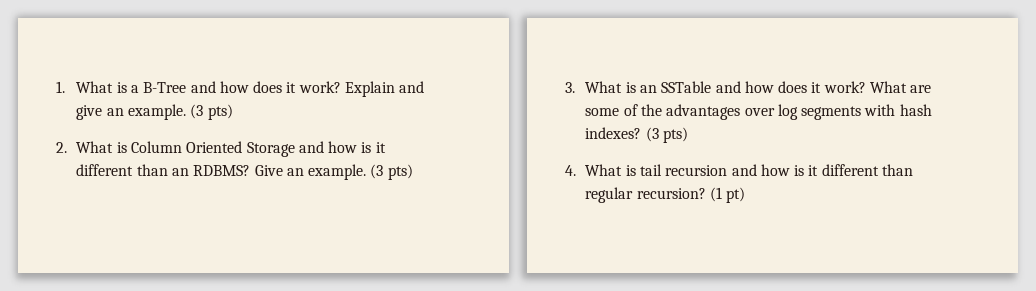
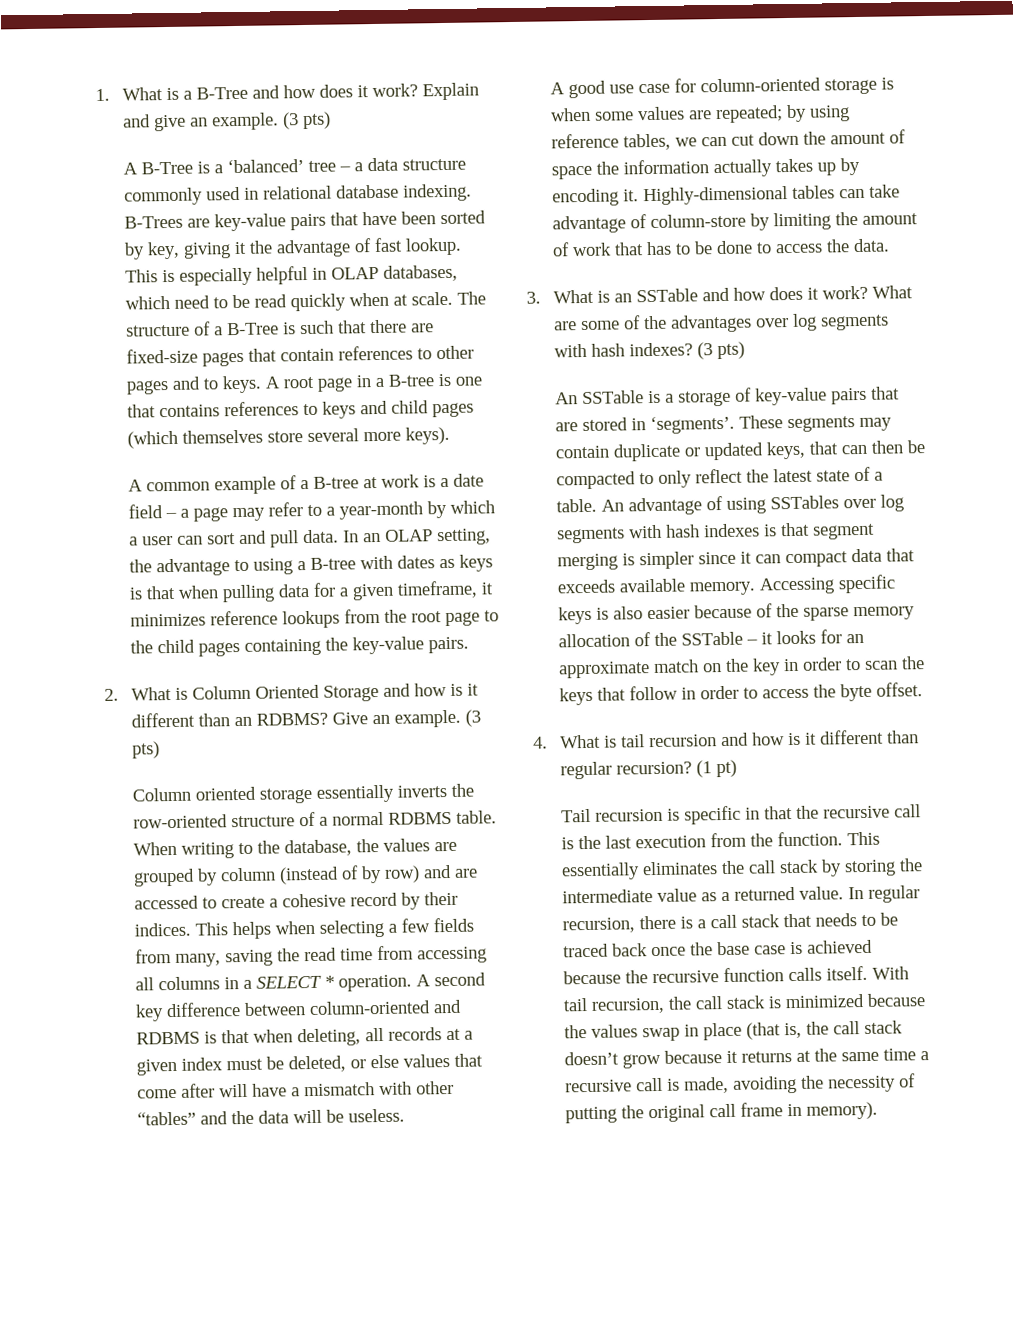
(233, 112) none -> [122,157,466,175] [123,183,472,206] [123,210,486,232] [123,237,462,260] [124,264,458,286] [124,291,486,312] [125,319,434,337] [125,345,474,367] [125,373,482,395] [126,400,474,419] [126,426,450,449] [127,473,484,495] [127,500,495,522] [128,528,491,548] [128,554,493,577] [128,580,494,603] [129,608,499,629] [129,636,469,657] // A B-Tree is a ‘balanced’ tree – a data structure commonly used in relational database indexing. B-Trees are key-value pairs that have been sorted by key, giving it the advantage of fast lookup. This is especially helpful in OLAP databases, which need to be read quickly when at scale. The structure of a B-Tree is such that there are fixed-size pages that contain references to other pages and to keys. A root page in a B-tree is one that contains references to keys and child pages (which themselves store several more keys). // A common example of a B-tree at work is a date field – a page may refer to a year-month by which a user can sort and pull data. In an OLAP setting, the advantage to using a B-tree with dates as keys is that when pulling data for a given timeframe, it minimizes reference lookups from the root page to the child pages containing the key-value pairs.
(413, 172) none -> [131,783,474,804] [132,810,497,829] [132,838,457,859] [132,864,478,887] [133,891,458,910] [133,917,474,940] [134,945,487,967] [134,972,486,992] [134,999,462,1022] [135,1027,473,1047] [135,1053,483,1076] [136,1080,454,1099] [136,1108,405,1126] [549,77,894,99] [549,104,850,124] [550,129,906,151] [550,157,860,180] [551,184,900,207] [551,212,918,234] [551,238,890,257] // Column oriented storage essentially inverts the row-oriented structure of a normal RDBMS table. When writing to the database, the values are grouped by column (instead of by row) and are accessed to create a cohesive record by their indices. This helps when selecting a few fields from many, saving the read time from accessing all columns in a SELECT * operation. A second key difference between column-oriented and RDBMS is that when deleting, all records at a given index must be deleted, or else values that come after will have a mismatch with other “tables” and the data will be useless. // A good use case for column-oriented storage is when some values are repeated; by using reference tables, we can cut down the amount of space the information actually takes up by encoding it. Highly-dimensional tables can take advantage of column-store by limiting the amount of work that has to be done to access the data.
(688, 135) none -> [554,386,900,407] [554,415,892,435] [554,440,926,462] [555,466,883,490] [555,494,904,516] [556,522,875,544] [556,548,915,571] [556,574,896,596] [557,603,915,625] [557,629,864,648] [557,656,925,679] [558,682,923,706] // An SSTable is a storage of key-value pairs that are stored in ‘segments’. These segments may contain duplicate or updated keys, that can then be compacted to only reflect the latest state of a table. An advantage of using SSTables over log segments with hash indexes is that segment merging is simpler since it can compact data that exceeds available memory. Accessing specific keys is also easier because of the sparse memory allocation of the SSTable – it looks for an approximate match on the key in order to scan the keys that follow in order to access the byte offset.
(746, 195) none -> [560,804,921,825] [560,831,880,850] [560,858,923,881] [561,885,920,904] [561,912,898,934] [562,939,873,958] [562,965,909,985] [562,993,926,1014] [563,1020,903,1042] [563,1048,929,1069] [564,1073,916,1094] [564,1101,878,1124] // Tail recursion is specific in that the recursive call is the last execution from the function. This essentially eliminates the call stack by storing the intermediate value as a returned value. In regular recursion, there is a call stack that needs to be traced back once the base case is achieved because the recursive function calls itself. With tail recursion, the call stack is minimized because the values swap in place (that is, the call stack doesn’t grow because it returns at the same time a recursive call is made, avoiding the necessity of putting the original call frame in memory).

